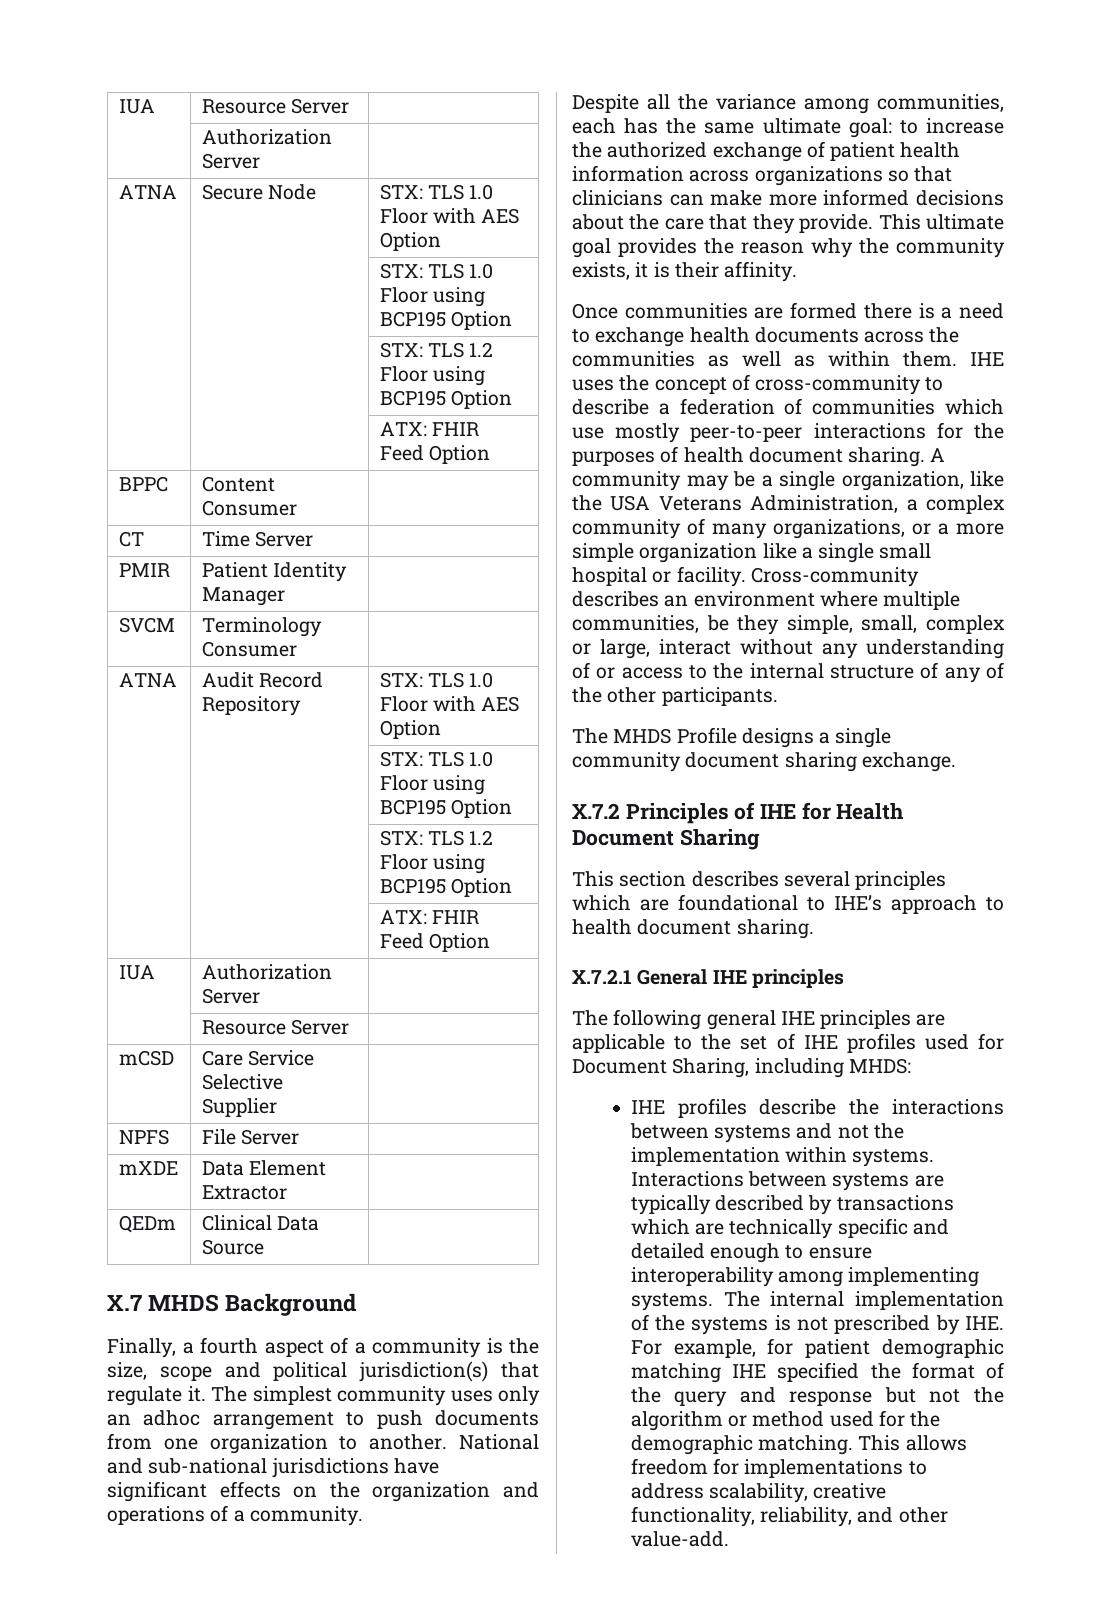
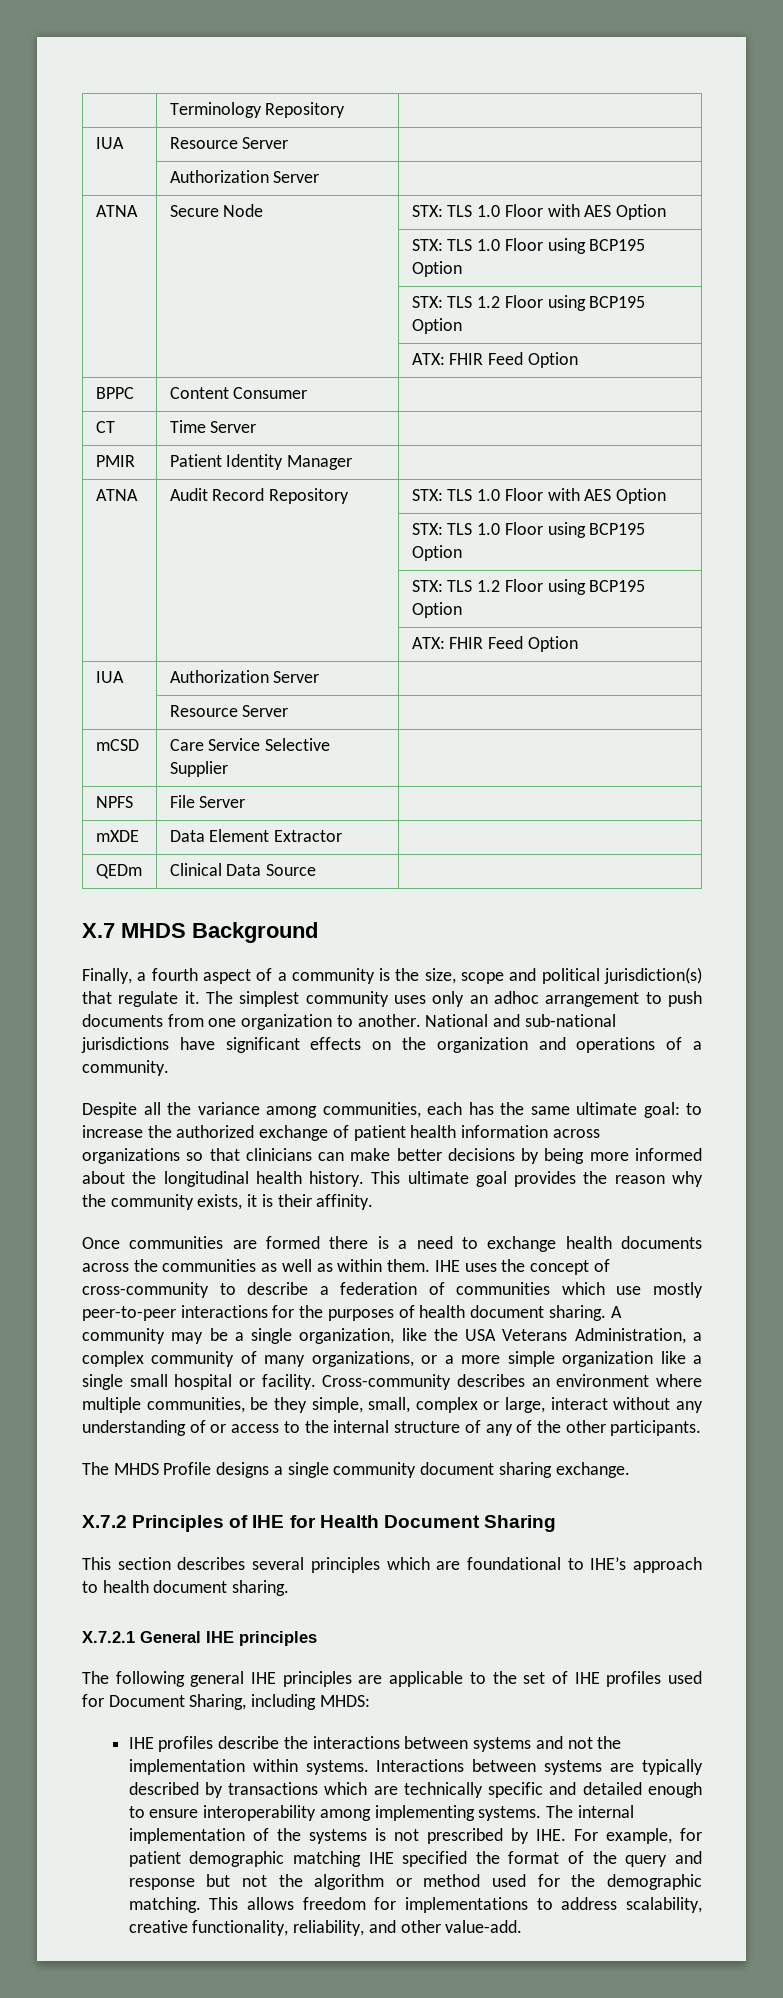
(118, 106) none -> [169,102,346,118] | Terminology Repository | //
[118,617,175,633] [201,617,322,637] [201,641,297,657] // SVCM | Terminology Consumer | -> (353, 462) none
(763, 198) none -> [396,1148,585,1164] better decisions by being
[916,190,1004,206] decisions -> (702, 1154) none
[664,214,874,234] care that they provide. -> [163,1171,365,1187] longitudinal health history.

